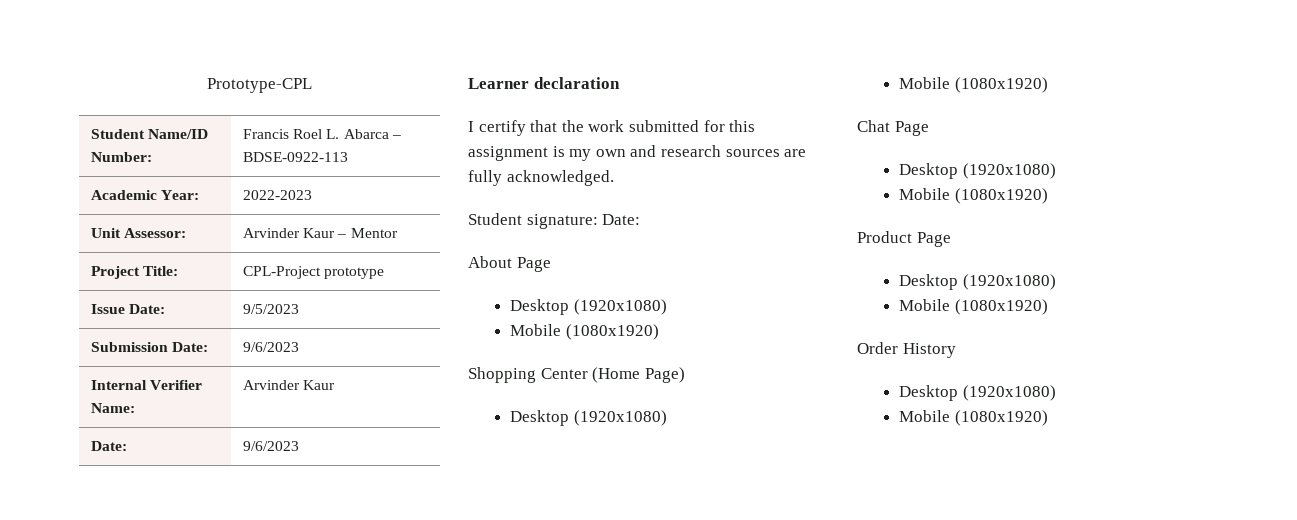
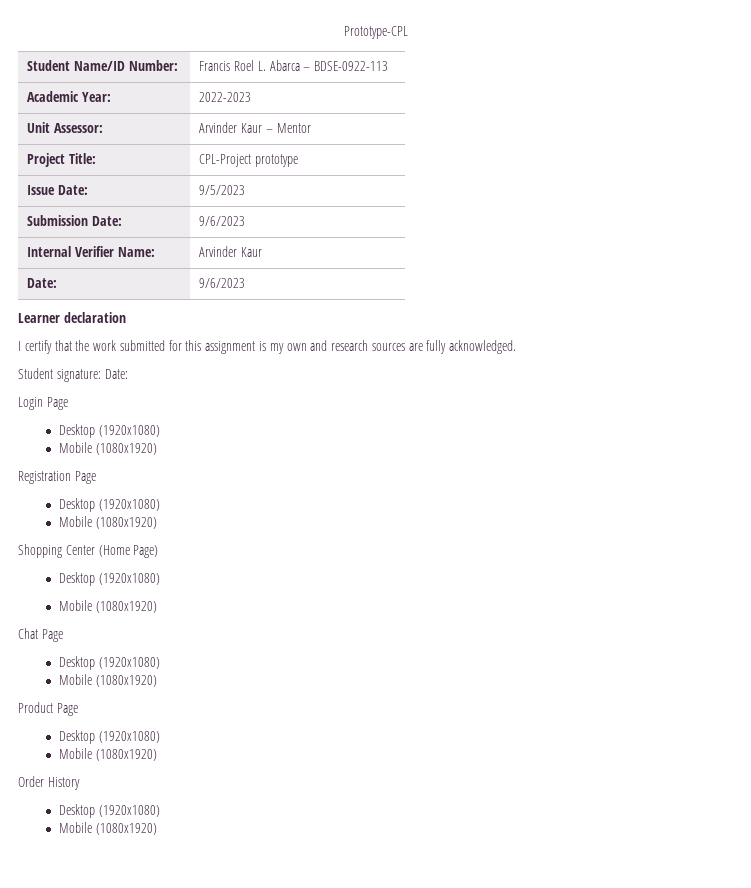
[468,256,512,268] About -> [18,397,68,410] [58,424,160,438] [58,442,157,455] [18,471,71,484] Login Page // Desktop (1920x1080) // Mobile (1080x1920) // Registration

